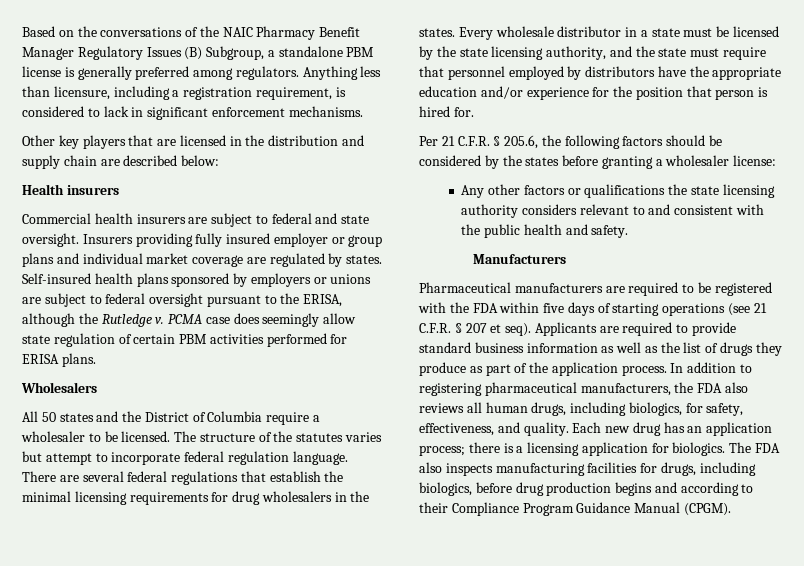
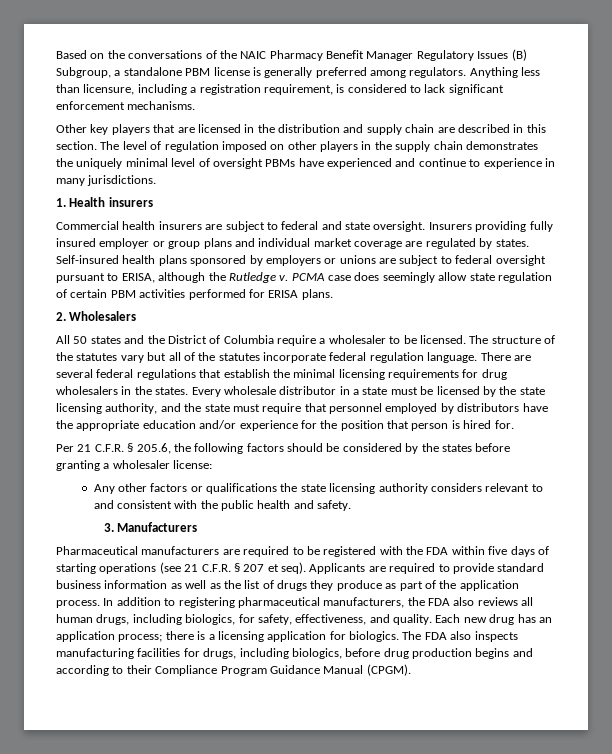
[131,107,144,117] in -> (446, 88) none
[181,155,220,166] below: // -> [513,124,546,133] [56,141,538,152] [56,158,555,169] [56,175,157,186] [56,198,66,207] in this section. The level of regulation imposed on other players in the supply chain demonstrates the uniquely minimal level of oversight PBMs have experienced and continue to experience in many jurisdictions. // 1.
[280,293,300,304] the -> (119, 277) none
(96, 360) none -> [56,312,66,321] 2.
[345,432,383,442] [22,451,108,465] varies but attempt to -> [120,352,260,363] vary but all of the statutes
(629, 231) none -> [103,523,114,532] 3.

